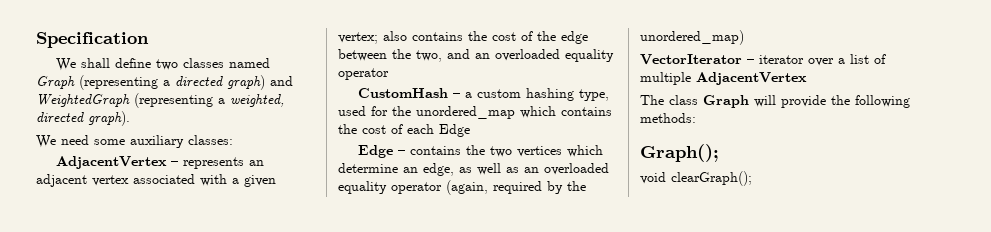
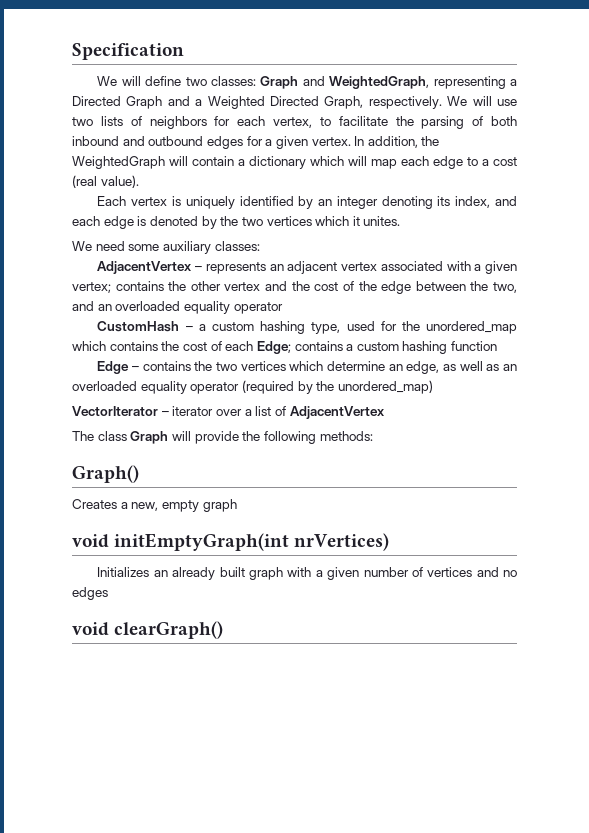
[81,58,111,68] shall -> [121,76,141,86] will
[183,58,271,68] [36,75,293,90] [36,93,284,108] [36,111,130,126] classes named Graph (representing a directed graph) and WeightedGraph (representing a weighted, directed graph). -> [211,76,517,89] [72,96,517,109] [72,116,517,129] [72,136,440,149] [72,156,517,169] [72,175,139,188] [97,196,517,209] [72,216,401,229] classes: Graph and WeightedGraph, representing a Directed Graph and a Weighted Directed Graph, respectively. We will use two lists of neighbors for each vertex, to facilitate the parsing of both inbound and outbound edges for a given vertex. In addition, the WeightedGraph will contain a dictionary which will map each edge to a cost (real value). // Each vertex is uniquely identified by an integer denoting its index, and each edge is denoted by the two vertices which it unites.
[383,31,487,41] also contains the -> [115,281,310,291] contains the other vertex and the
[439,124,470,137] Edge -> [256,341,498,354] Edge; contains a custom hashing function
[446,180,542,195] (again, required -> [241,380,294,394] (required
[640,72,691,85] multiple -> (286, 411) none
[640,144,719,162] [640,171,752,186] Graph(); // void clearGraph(); -> [72,465,139,483] [72,499,237,512] [72,533,390,551] [97,567,518,580] [72,587,108,600] [72,621,224,639] Graph() // Creates a new, empty graph // void initEmptyGraph(int nrVertices) // Initializes an already built graph with a given number of vertices and no edges // void clearGraph()

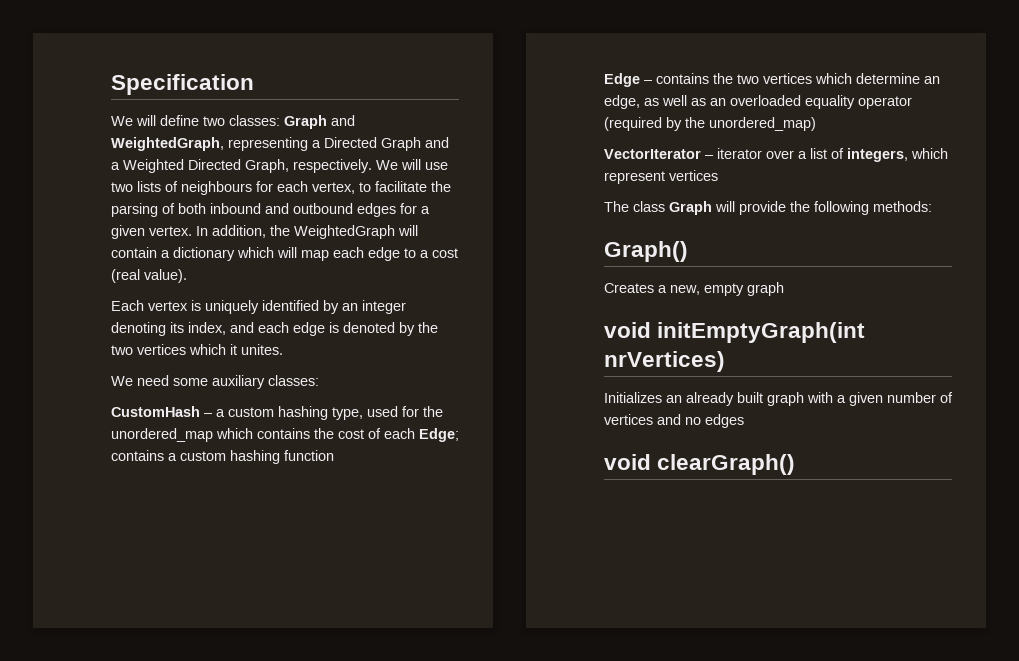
[149,116,207,129] neighbors -> [181,181,252,195] neighbours
[97,261,517,274] [72,281,518,294] [72,301,283,314] // AdjacentVertex – represents an adjacent vertex associated with a given vertex; contains the other vertex and the cost of the edge between the two, and an overloaded equality operator -> (319, 380) none
[289,406,384,419] AdjacentVertex -> [847,148,948,162] [604,170,718,184] integers, which represent vertices

